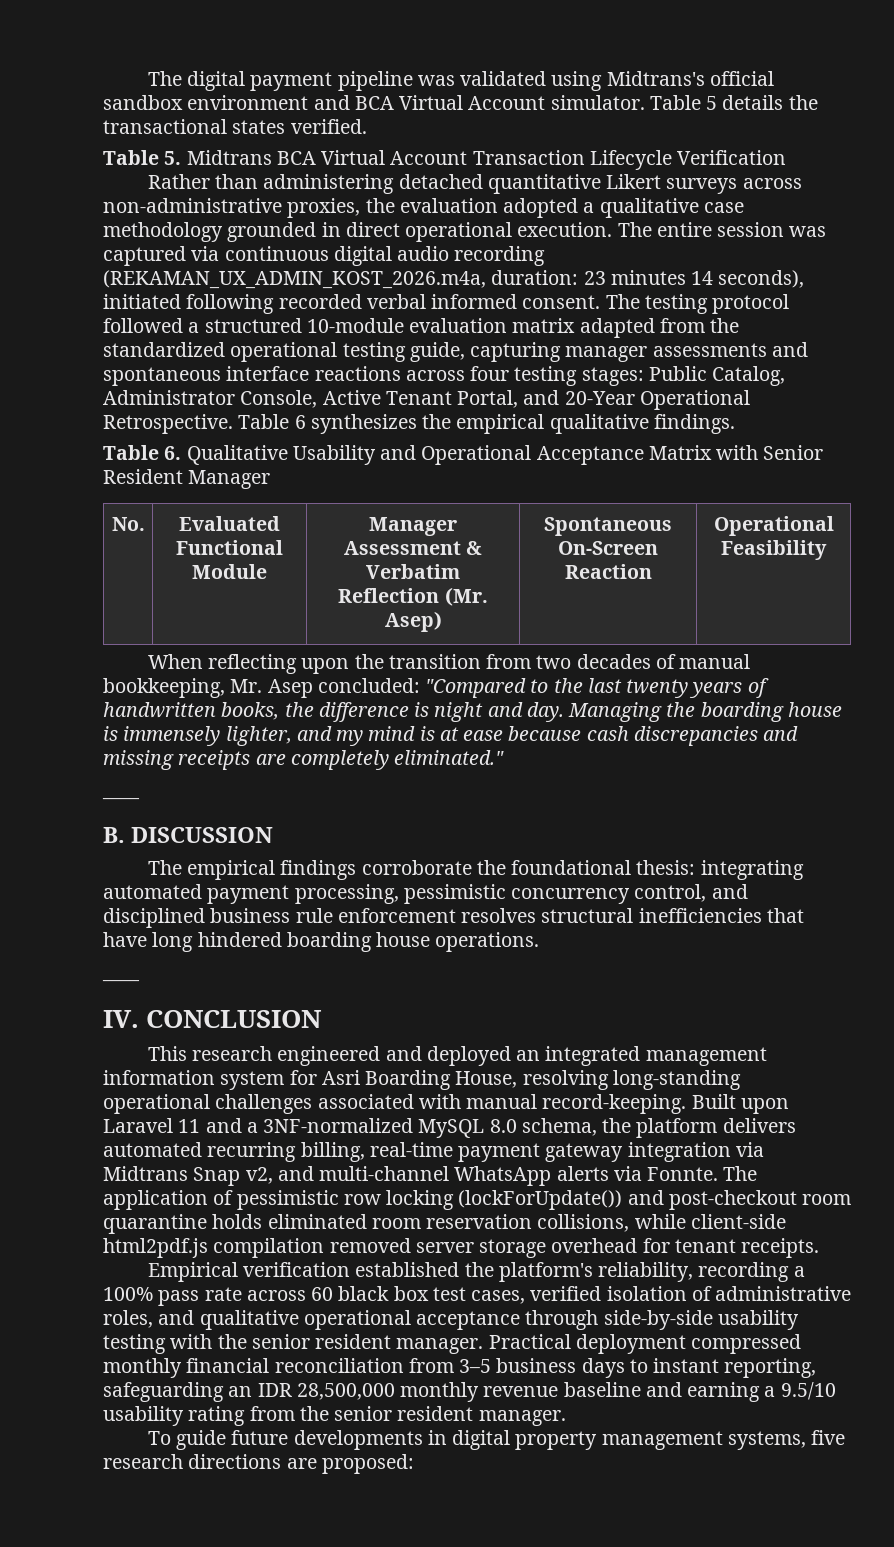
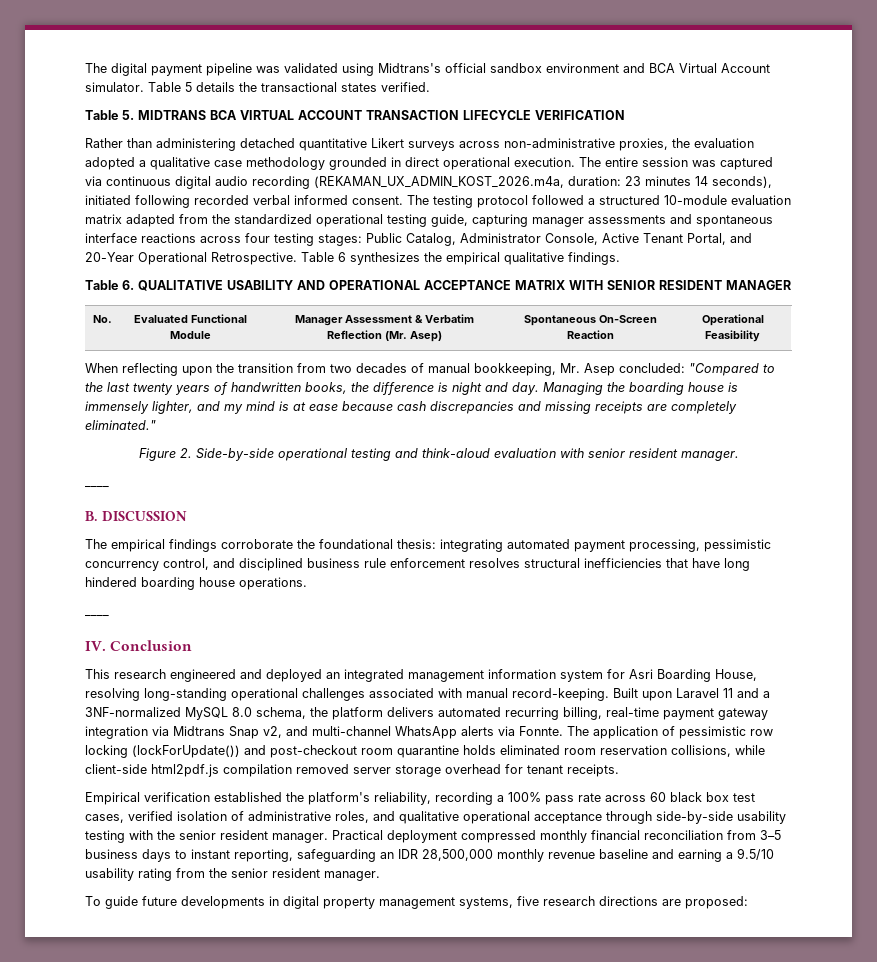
[186,150,787,170] Midtrans BCA Virtual Account Transaction Lifecycle Verification -> [138,110,625,120] MIDTRANS BCA VIRTUAL ACCOUNT TRANSACTION LIFECYCLE VERIFICATION
[186,445,824,465] [103,469,271,489] Qualitative Usability and Operational Acceptance Matrix with Senior Resident Manager -> [138,280,791,291] QUALITATIVE USABILITY AND OPERATIONAL ACCEPTANCE MATRIX WITH SENIOR RESIDENT MANAGER
(505, 757) none -> [138,448,739,461] // Figure 2. Side-by-side operational testing and think-aloud evaluation with senior resident manager.
[146,1010,323,1028] CONCLUSION -> [110,640,193,651] Conclusion

